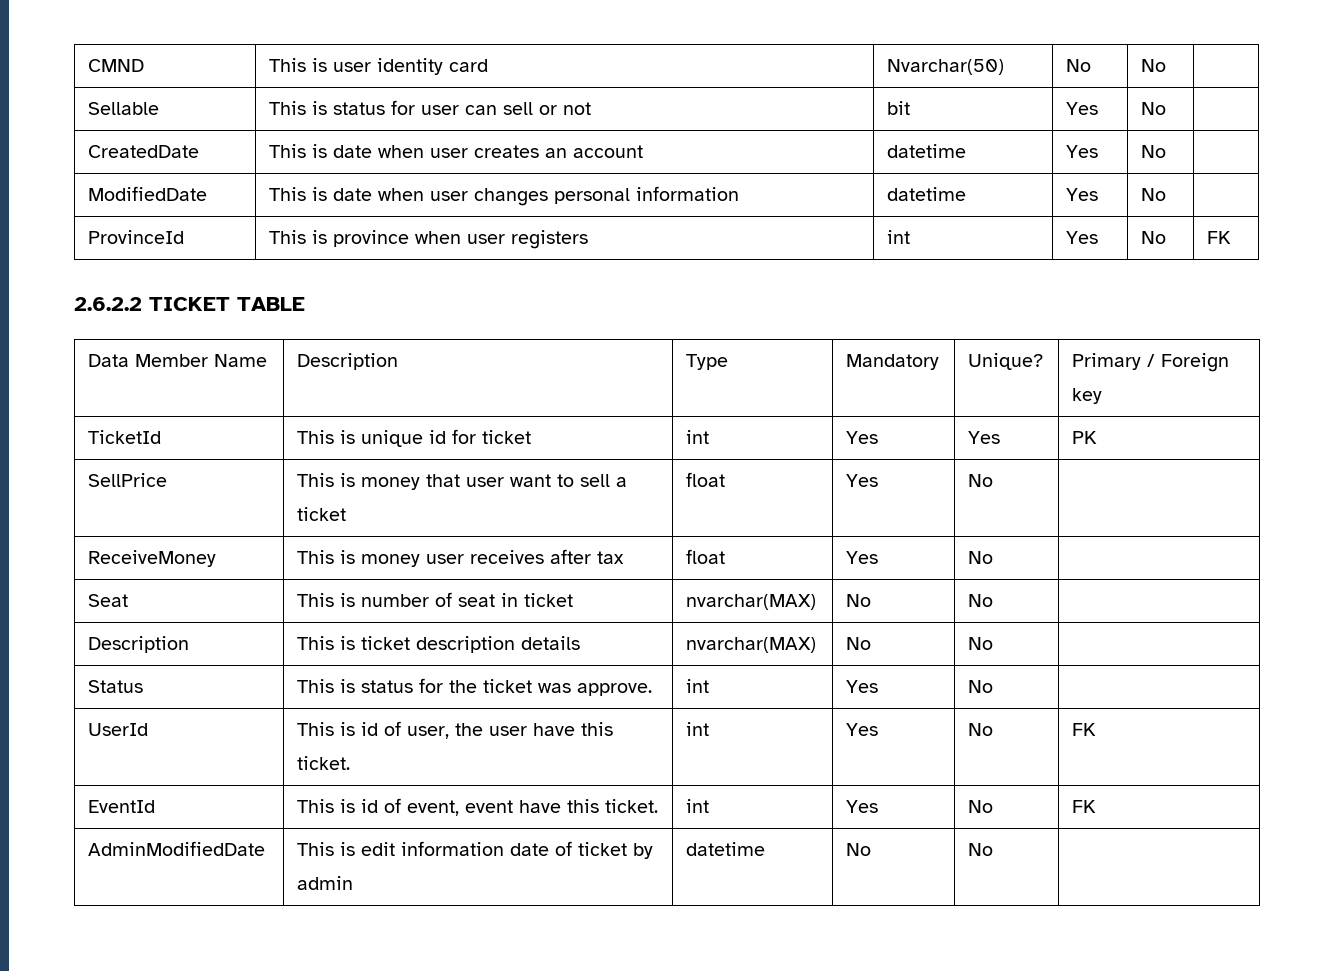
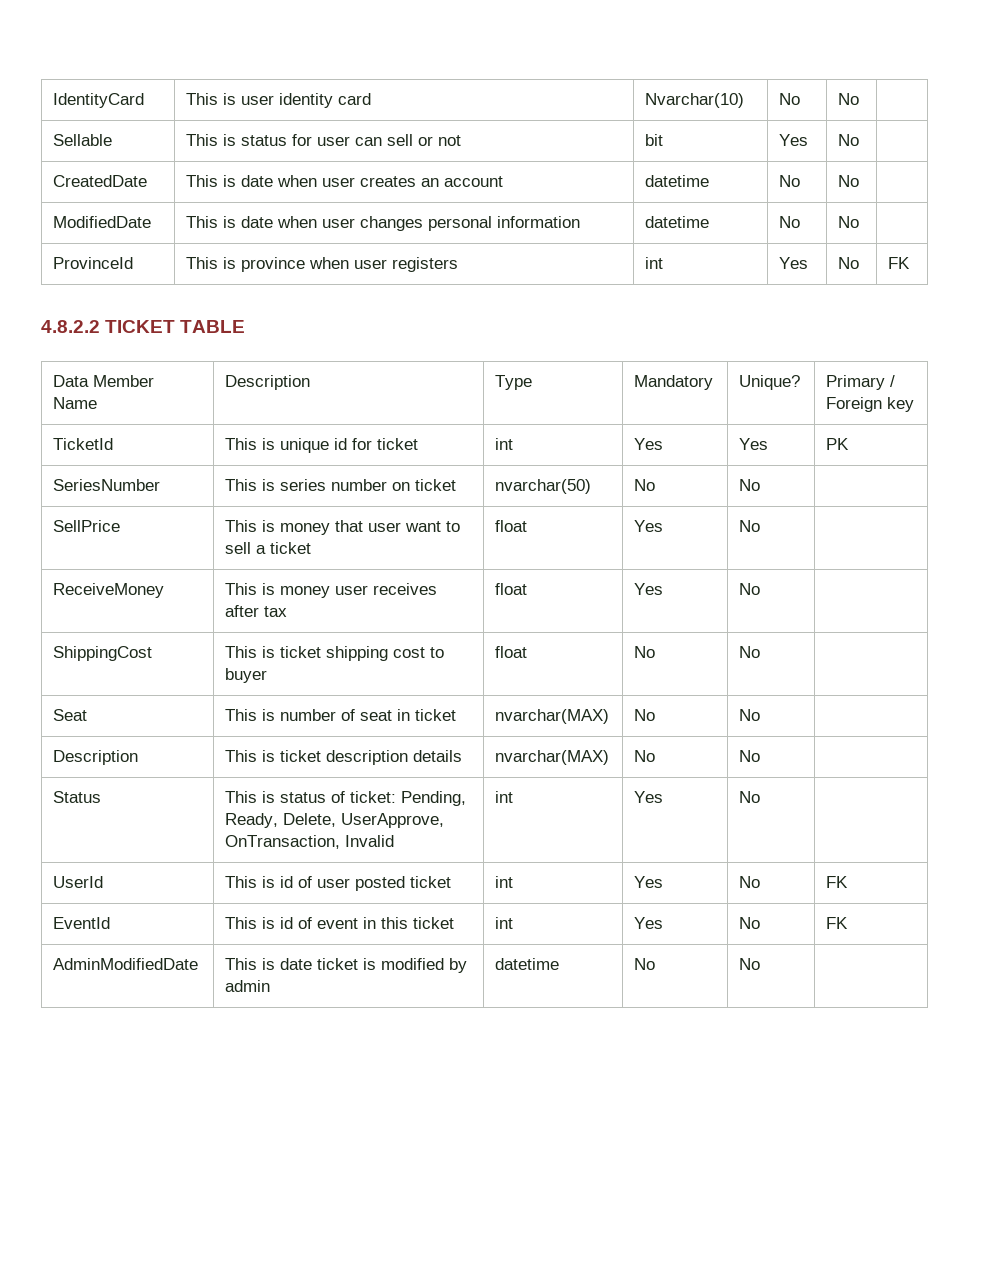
[88,59,145,72] CMND -> [53,93,145,108] IdentityCard
[887,59,1005,75] Nvarchar(50) -> [645,93,745,108] Nvarchar(10)
[1066,145,1099,158] Yes -> [779,175,801,187] No
[1066,188,1099,201] Yes -> [779,216,801,228] No
[74,297,142,311] 2.6.2.2 -> [41,320,100,333] 4.8.2.2
(1098, 437) none -> [53,479,161,491] [225,479,457,491] [495,479,592,494] [634,479,656,491] [739,479,761,491] // SeriesNumber | This is series number on ticket | nvarchar(50) | No | No |
(994, 557) none -> [53,646,153,661] [225,646,445,661] [225,668,268,683] [495,646,528,658] [634,646,656,658] [739,646,761,658] // ShippingCost | This is ticket shipping cost to buyer | float | No | No |
[419,678,653,696] for the ticket was approve. -> [331,791,467,806] [225,813,445,828] [225,835,395,849] of ticket: Pending, Ready, Delete, UserApprove, OnTransaction, Invalid
[407,722,614,739] [297,756,351,770] user, the user have this ticket. -> [317,876,452,891] user posted ticket
[407,799,659,816] event, event have this ticket. -> [317,917,455,929] event in this ticket
[361,841,628,856] edit information date of ticket -> [280,958,445,970] date ticket is modified

